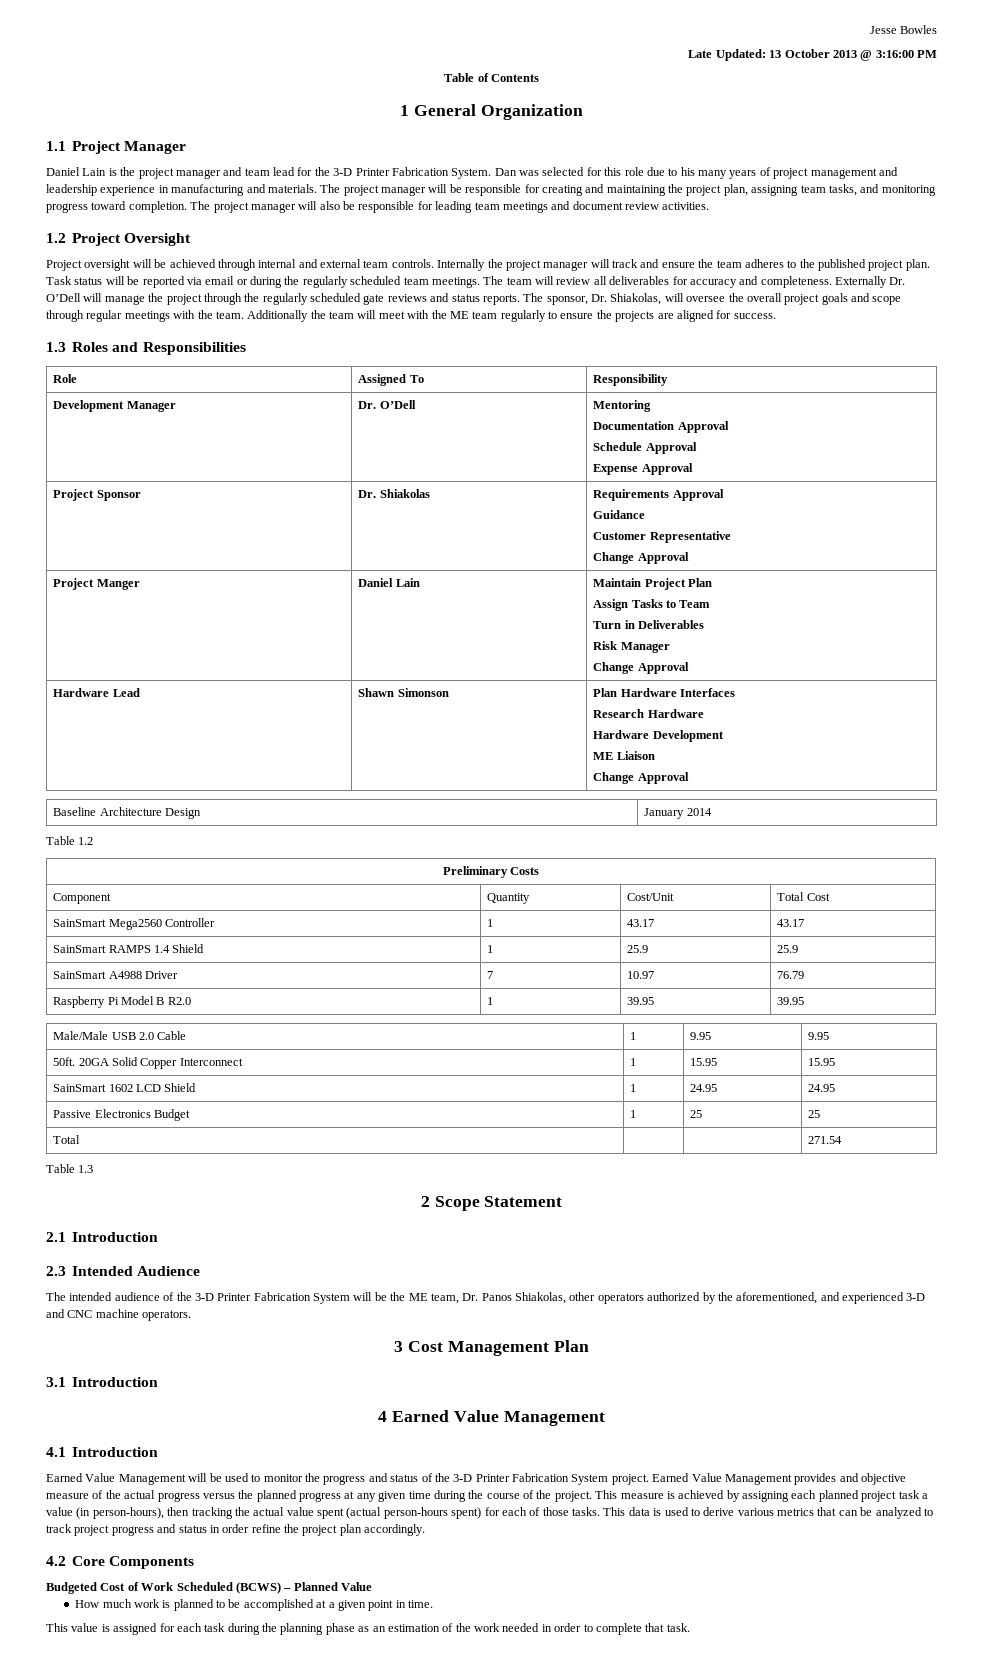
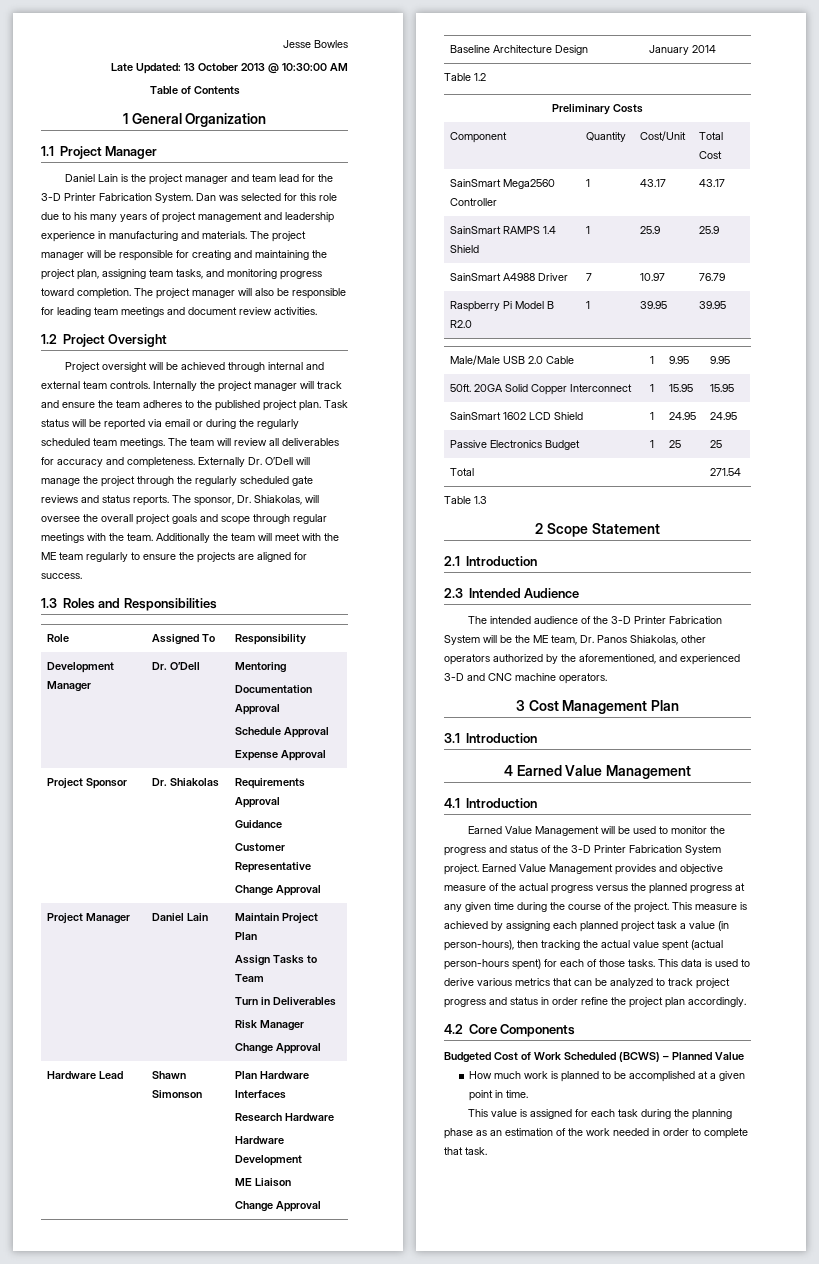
[875,50,937,58] 3:16:00 PM -> [282,63,348,71] 10:30:00 AM
[96,579,140,590] Manger -> [86,913,131,924] Manager

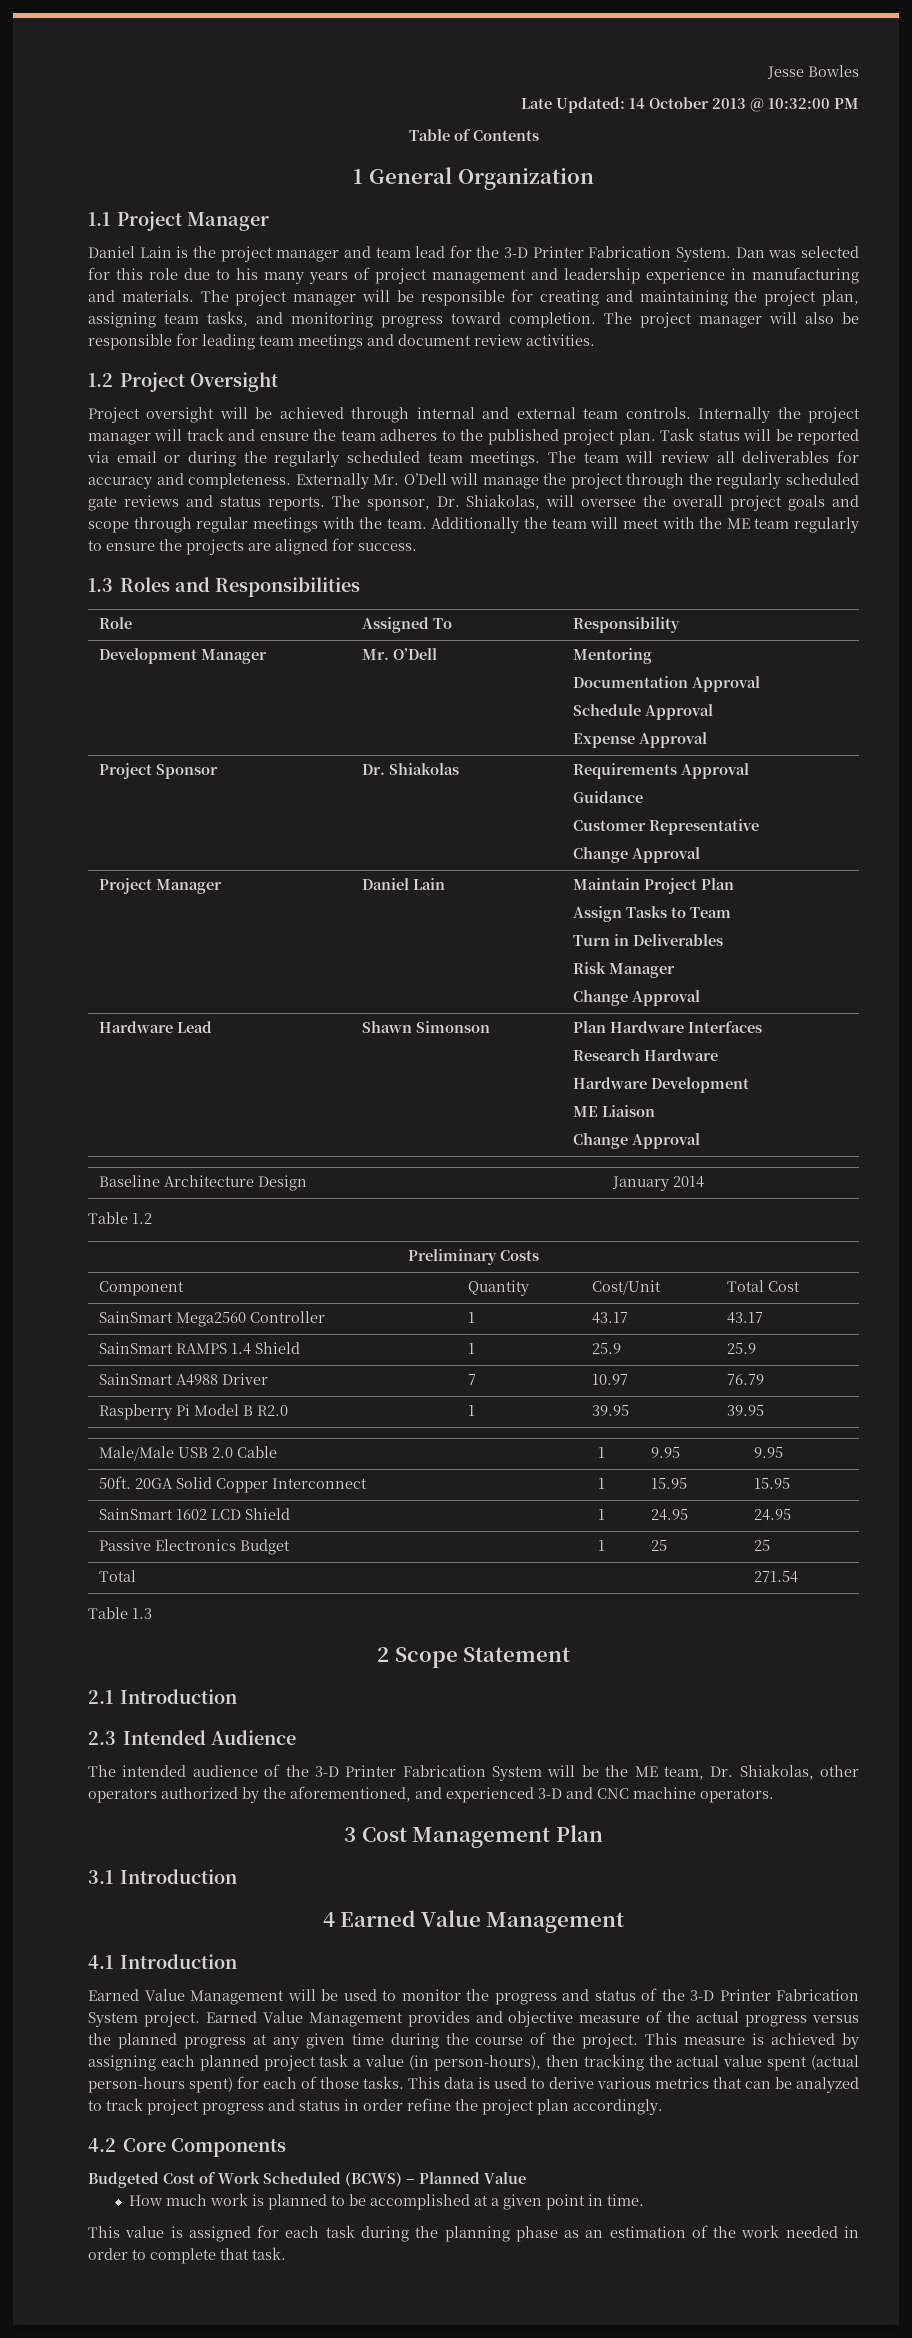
[184,63,195,71] 13 -> [629,98,645,109] 14
[282,63,348,71] 10:30:00 AM -> [768,98,859,109] 10:32:00 PM
[248,457,262,465] Dr. -> [373,474,400,485] Mr.
[152,662,168,670] Dr. -> [362,649,390,660] Mr.
[597,635,627,643] Panos -> (734, 1771) none

